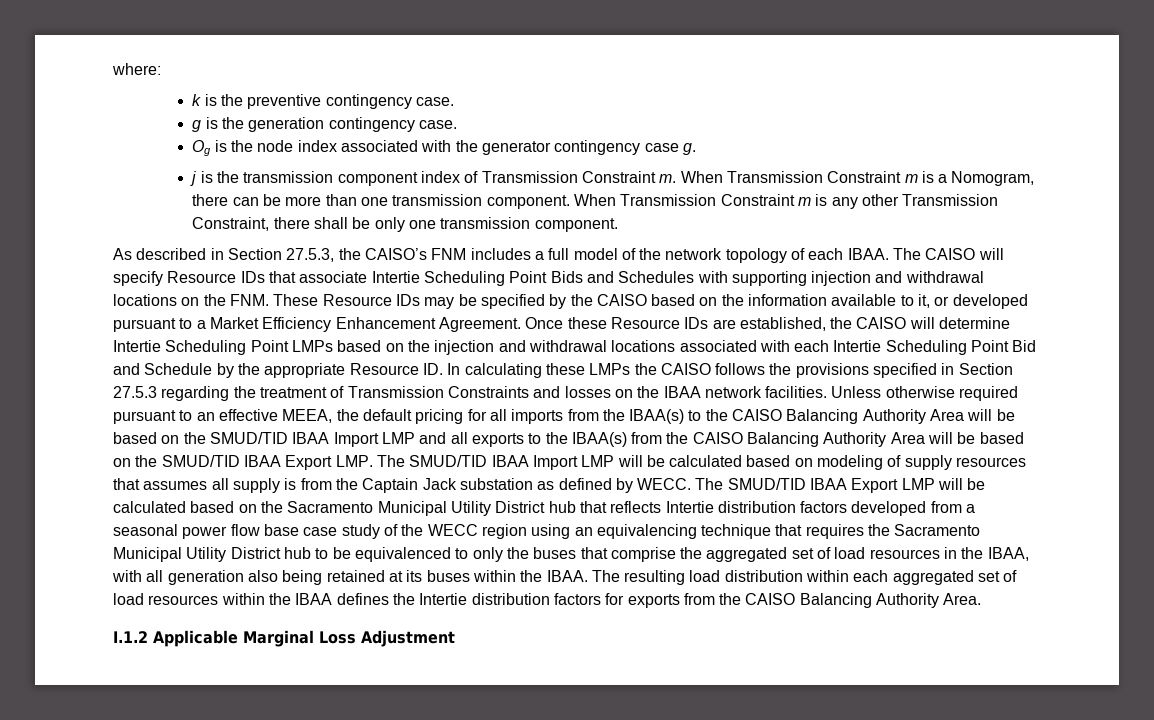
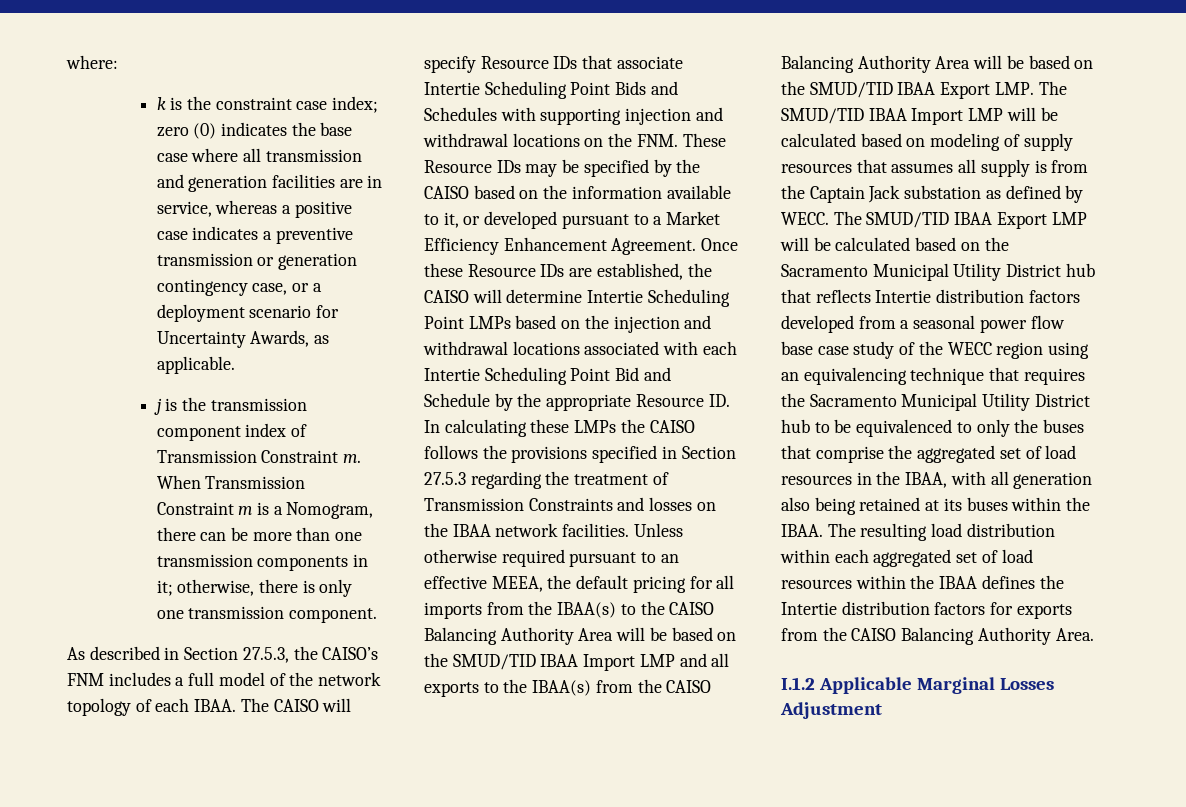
[247,94,454,109] [192,117,457,132] [192,140,696,156] preventive contingency case. // g is the generation contingency case. // Og is the node index associated with the generator contingency case g. -> [215,96,379,113] [156,122,353,139] [156,148,362,162] [156,174,383,192] [156,200,352,218] [156,226,353,244] [156,253,357,270] [156,279,322,296] [156,304,339,322] [156,330,329,348] [156,356,235,374] constraint case index; zero (0) indicates the base case where all transmission and generation facilities are in service, whereas a positive case indicates a preventive transmission or generation contingency case, or a deployment scenario for Uncertainty Awards, as applicable.
[486,194,999,209] [192,217,371,231] component. When Transmission Constraint m is any other Transmission Constraint, there shall be -> [257,554,368,571] [156,579,315,596] components in it; otherwise, there is
[319,631,356,644] Loss -> [1000,678,1055,690] Losses

